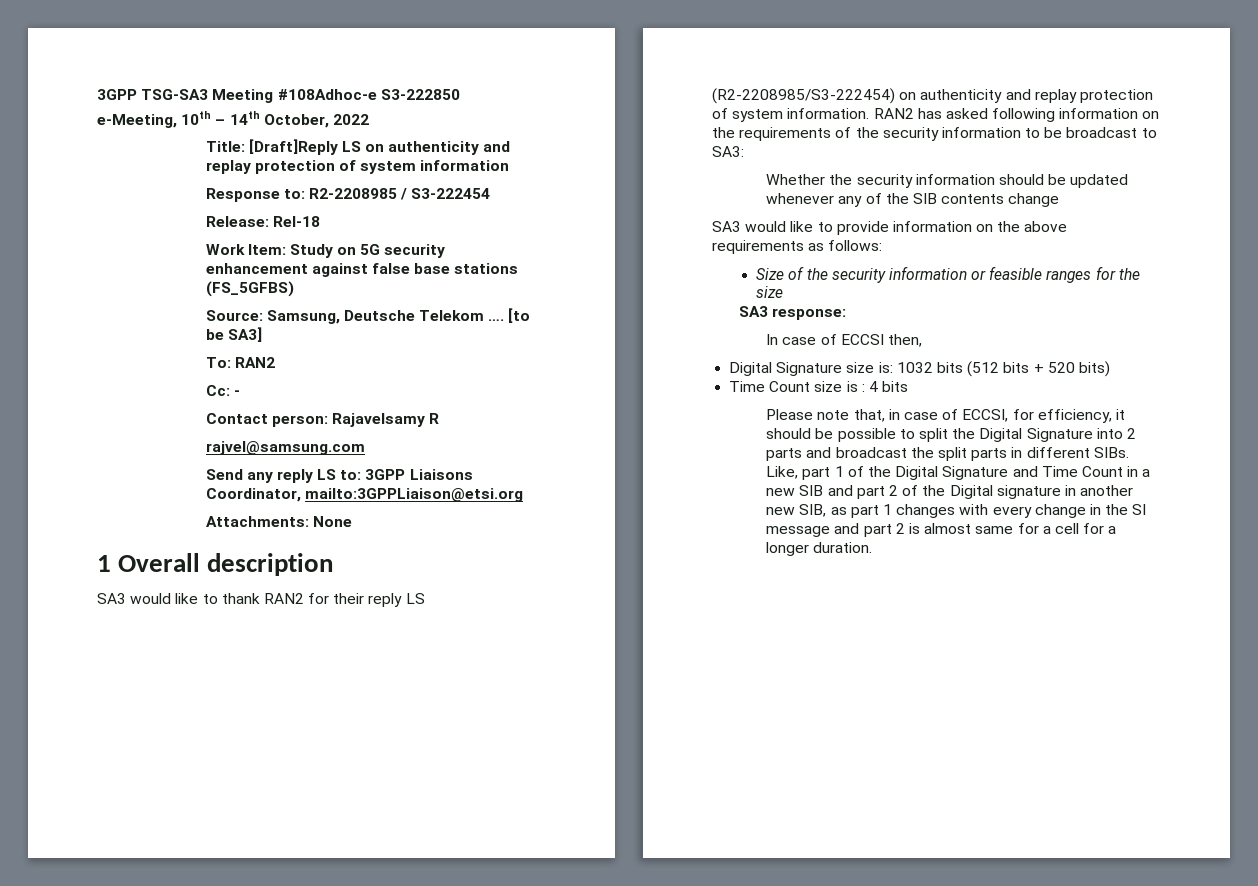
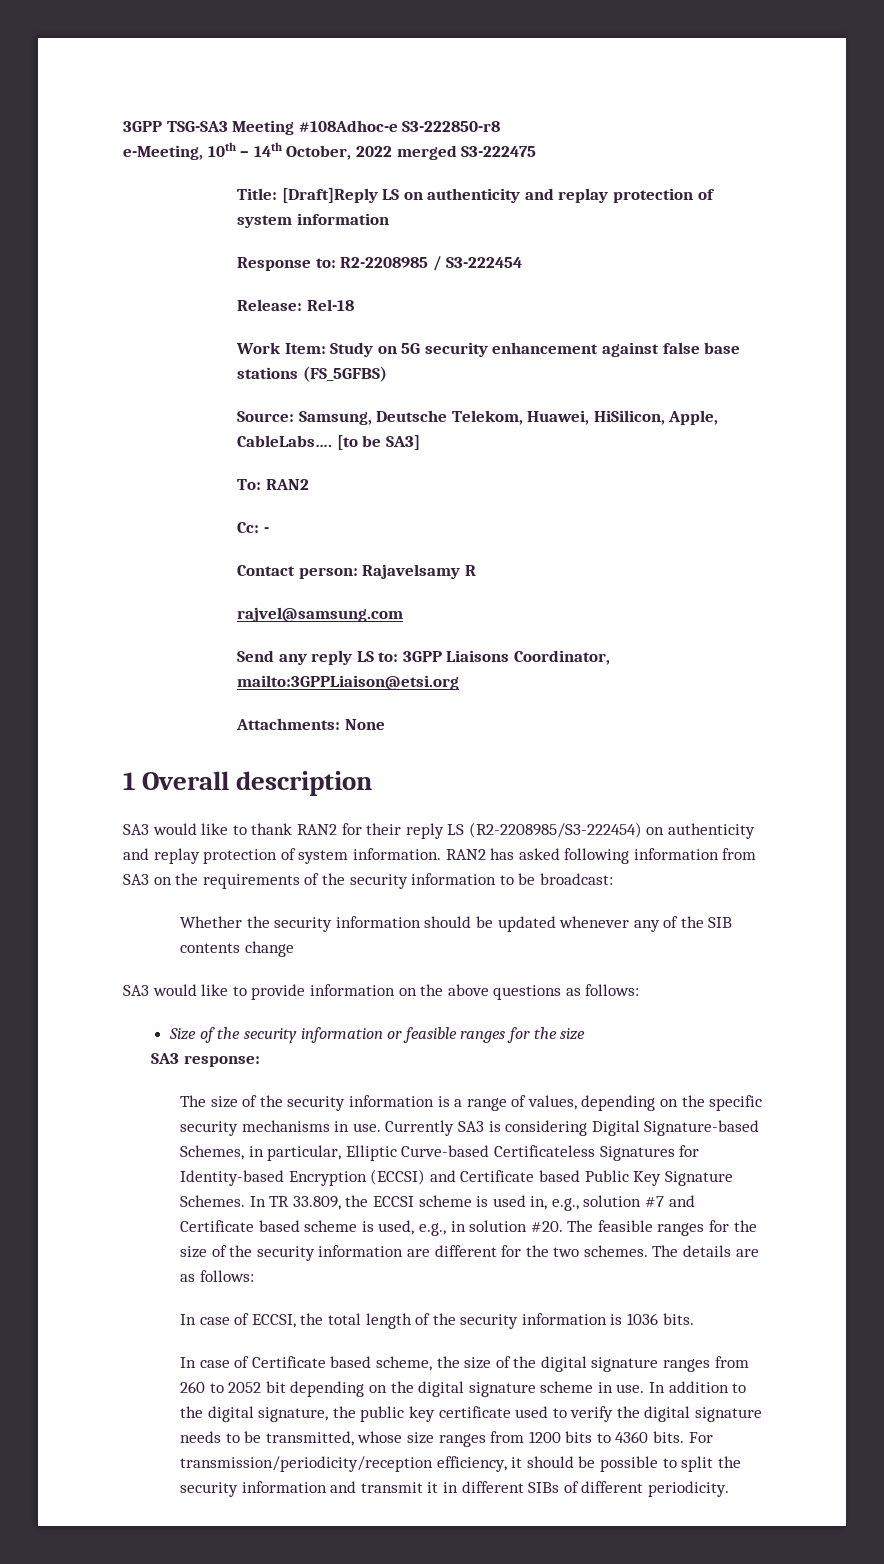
[380,89,460,100] S3-222850 -> [402,121,501,132] S3-222850-r8
(369, 119) none -> [396,145,537,160] merged S3-222475
[419,310,505,321] Telekom …. -> [451,410,719,425] [236,435,332,447] Telekom, Huawei, HiSilicon, Apple, CableLabs….
(1139, 113) none -> [722,848,757,860] [123,874,149,885] from SA3
[1066,127,1157,138] [712,146,744,157] broadcast to SA3: -> [539,873,613,885] broadcast:
[712,240,804,254] requirements -> [493,985,562,1000] questions
[766,334,923,347] [729,361,1110,377] [729,381,909,392] [766,409,1034,422] In case of ECCSI then, // Digital Signature size is: 1032 bits (512 bits + 520 bits) // Time Count size is : 4 bits // Please note that, in case of ECCSI, for -> [179,1095,763,1111] [179,1120,760,1136] [179,1145,700,1161] [179,1169,733,1186] [179,1195,695,1211] [179,1220,757,1236] [179,1245,759,1261] [179,1270,254,1282] [179,1313,694,1329] [179,1356,749,1372] [179,1381,747,1397] [179,1406,763,1422] [179,1431,713,1447] [179,1456,433,1472] The size of the security information is a range of values, depending on the specific security mechanisms in use. Currently SA3 is considering Digital Signature-based Schemes, in particular, Elliptic Curve-based Certificateless Signatures for Identity-based Encryption (ECCSI) and Certificate based Public Key Signature Schemes. In TR 33.809, the ECCSI scheme is used in, e.g., solution #7 and Certificate based scheme is used, e.g., in solution #20. The feasible ranges for the size of the security information are different for the two schemes. The details are as follows: // In case of ECCSI, the total length of the security information is 1036 bits. // In case of Certificate based scheme, the size of the digital signature ranges from 260 to 2052 bit depending on the digital signature scheme in use. In addition to the digital signature, the public key certificate used to verify the digital signature needs to be transmitted, whose size ranges from 1200 bits to 4360 bits. For transmission/periodicity/reception
[979,428,1136,442] [766,447,1129,461] [766,466,1151,480] [766,485,1134,499] [766,504,1147,518] [766,523,1117,537] [766,542,873,556] Digital Signature into 2 parts and broadcast the split parts in different SIBs. Like, part 1 of the Digital Signature and Time Count in a new SIB and part 2 of the Digital signature in another new SIB, as part 1 changes with every change in the SI message and part 2 is almost same for a cell for a longer duration. -> [179,1481,729,1497] security information and transmit it in different SIBs of different periodicity.

